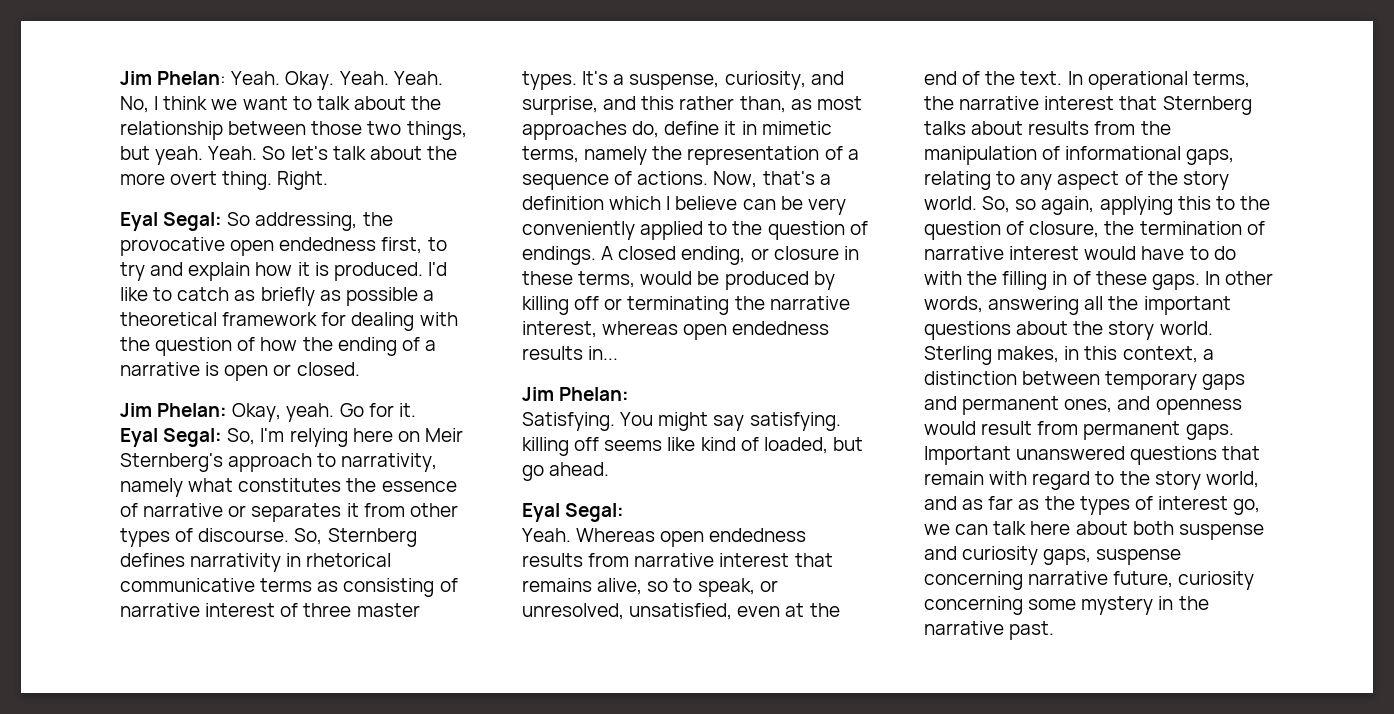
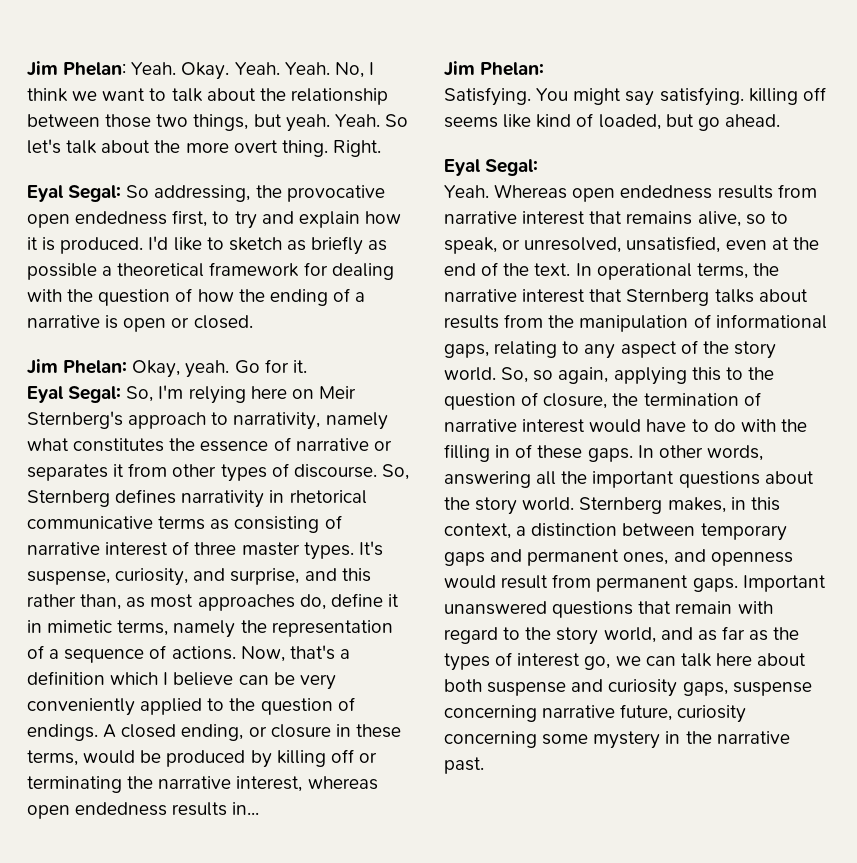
[177,287,230,301] catch -> [228,237,282,251] sketch
[613,74,625,85] a -> (383, 548) none
[924,346,992,365] Sterling -> [579,497,663,514] Sternberg

